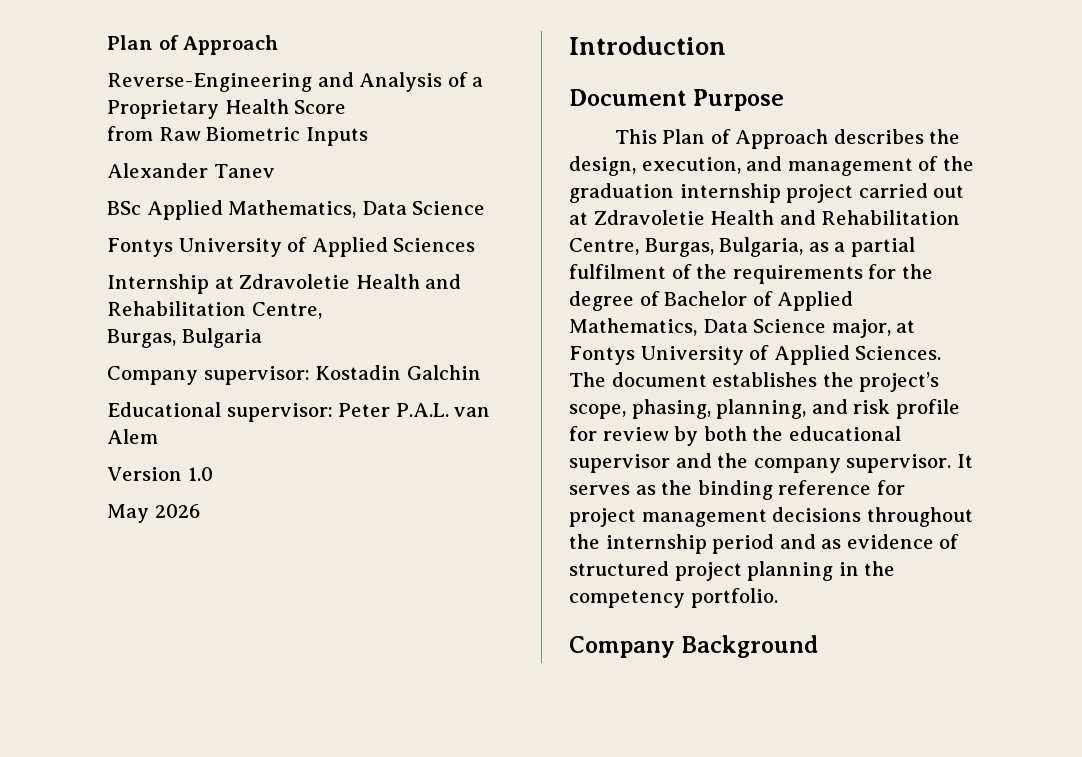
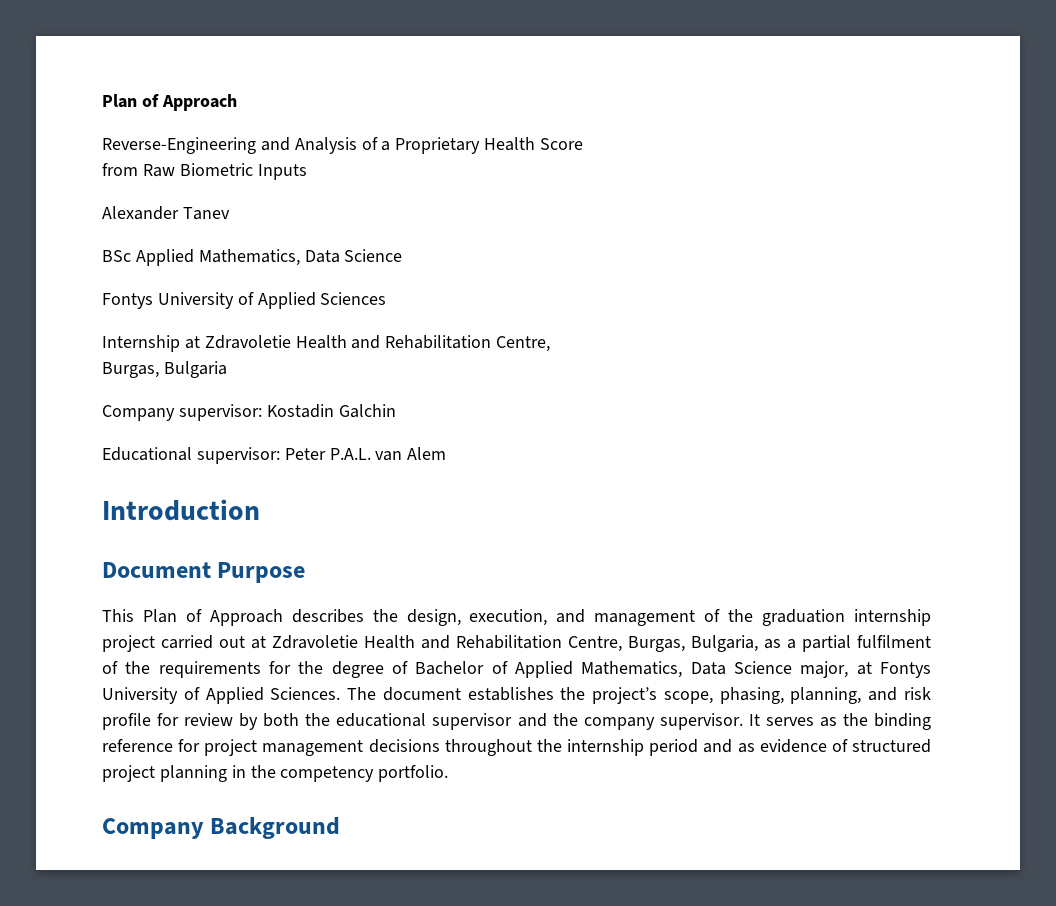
[107,467,213,481] [107,504,200,523] // Version 1.0 // May 2026 -> (447, 453) none

